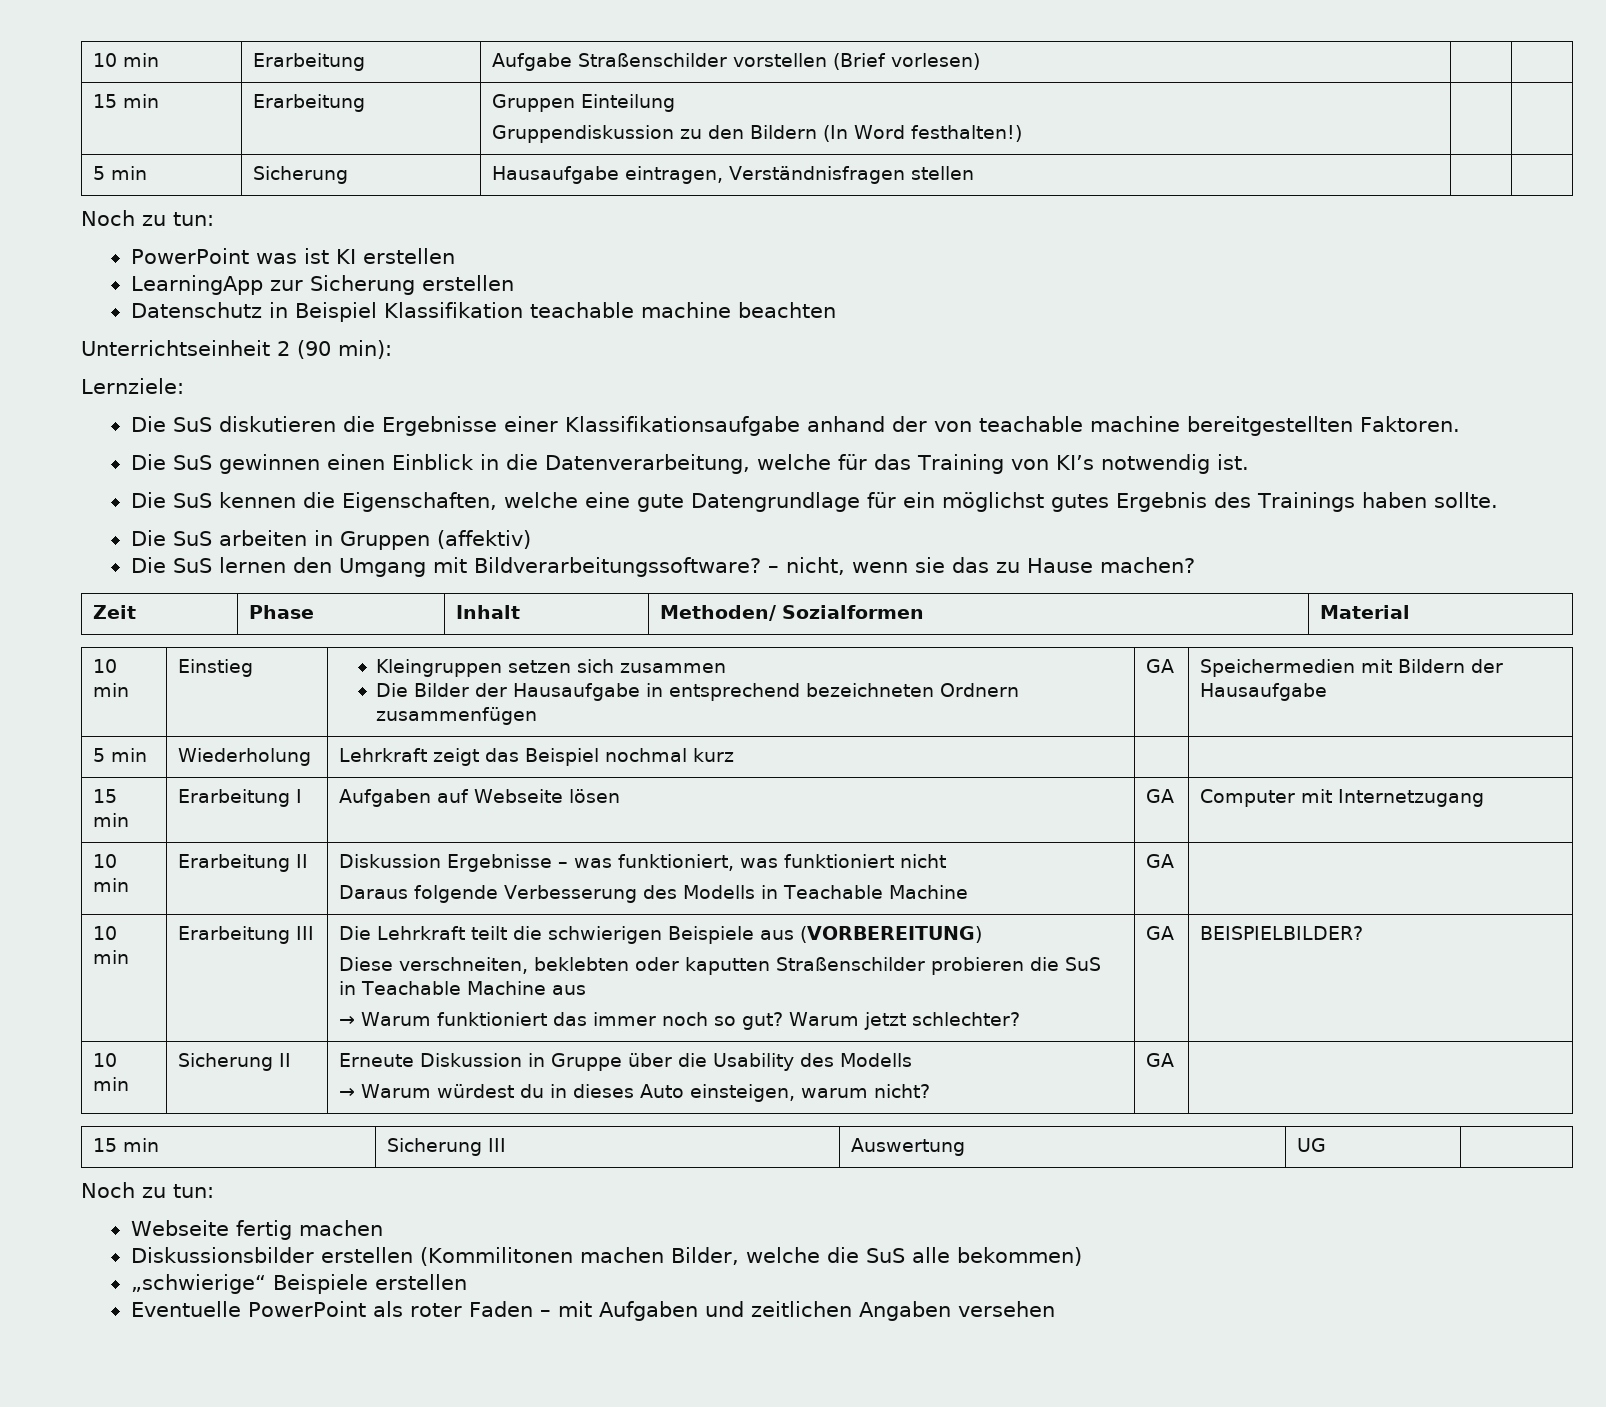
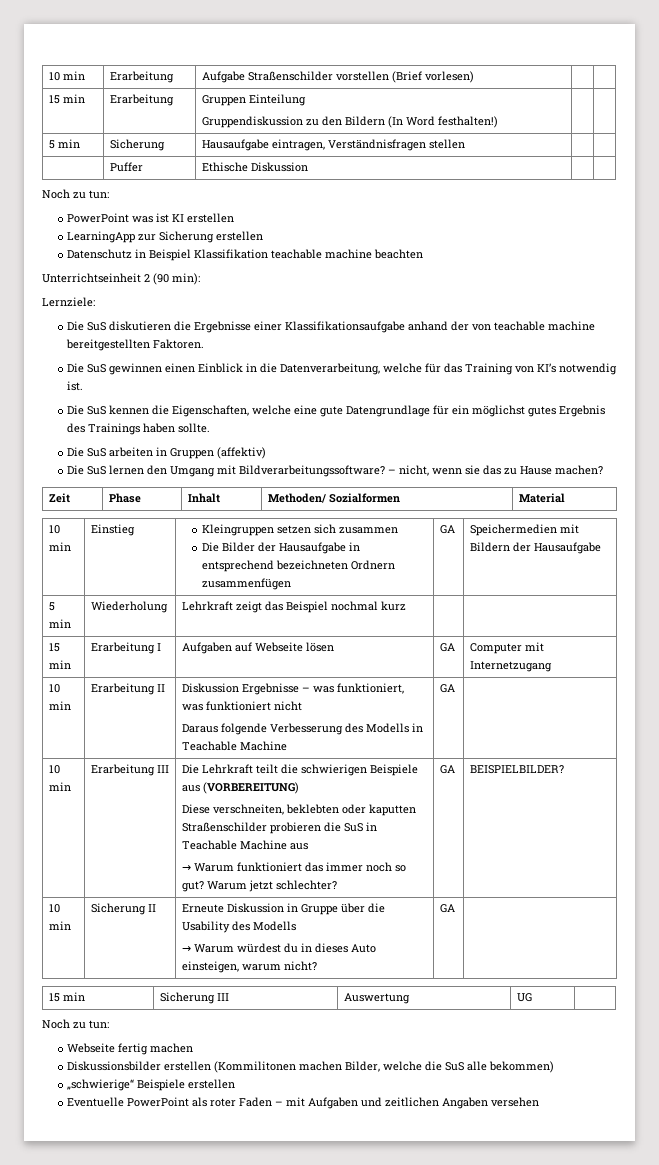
(975, 173) none -> [109,162,143,172] [201,162,308,172] // | Puffer | Ethische Diskussion | |

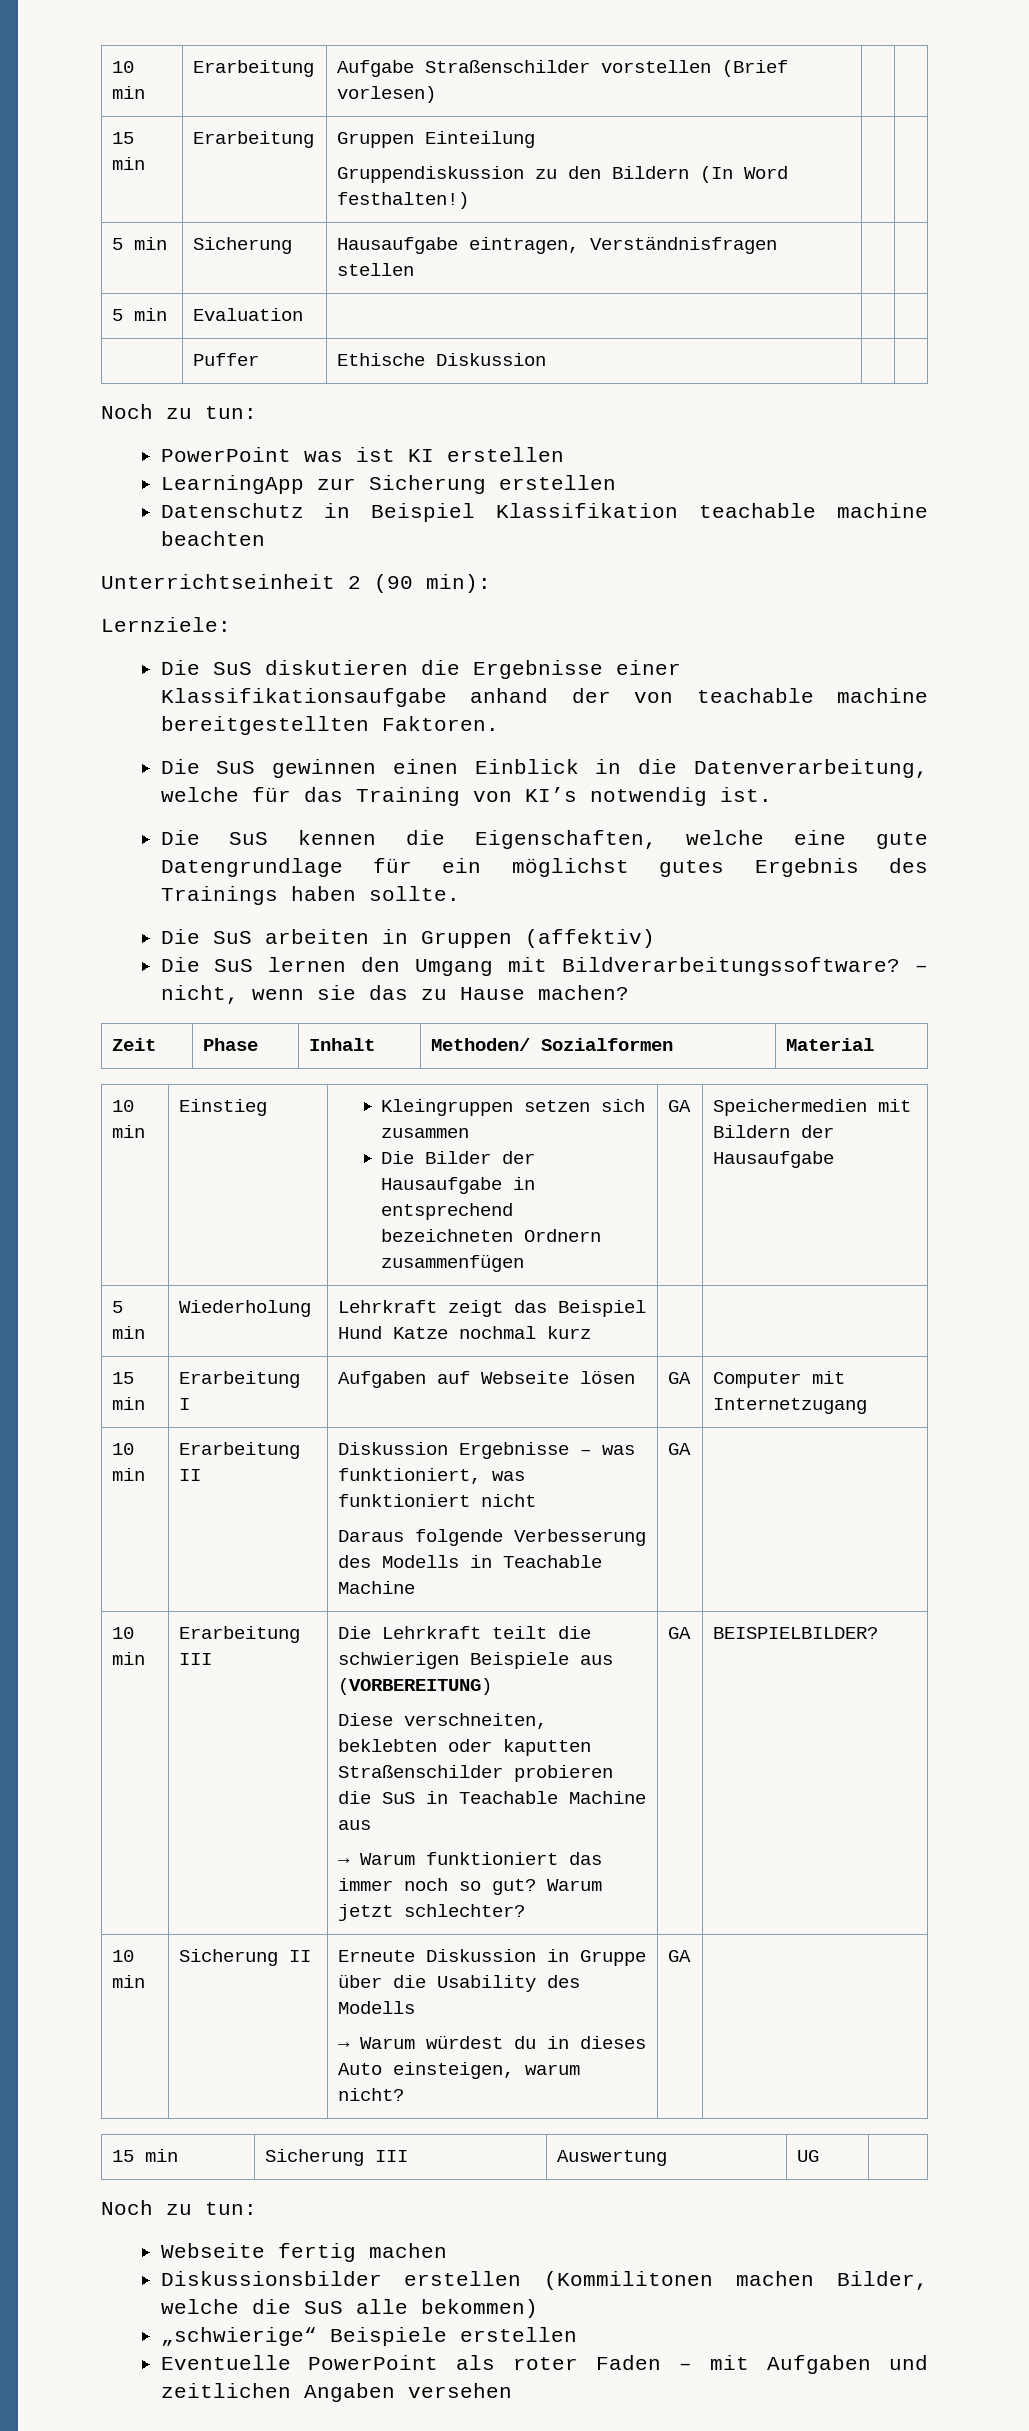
(465, 144) none -> [112,308,168,321] [193,308,304,321] // 5 min | Evaluation | | |
(328, 607) none -> [338,1326,449,1339] Hund Katze

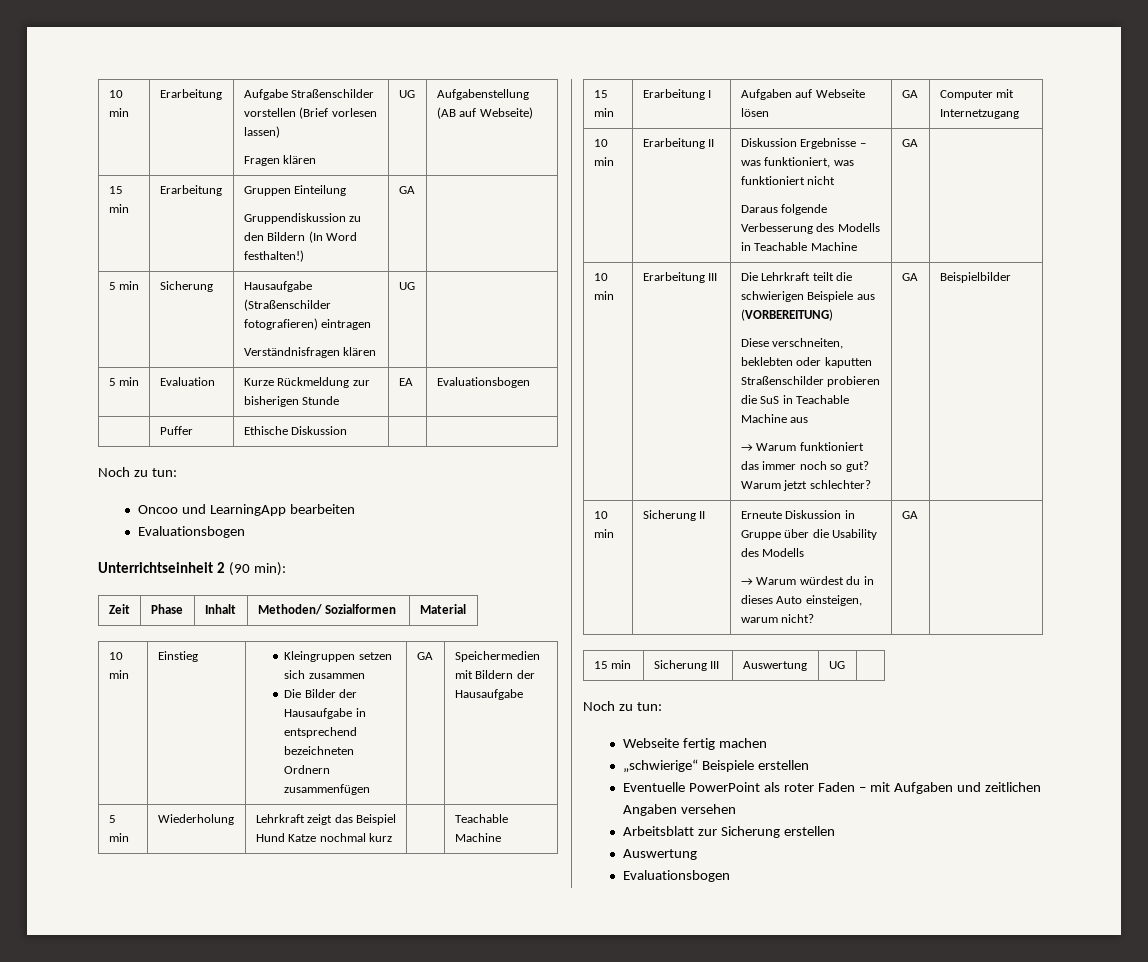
[337,86,437,103] vorlesen) | | -> [331,108,377,117] [243,126,280,138] [243,155,317,166] [398,90,415,98] [436,89,529,100] [436,107,533,119] vorlesen lassen) // Fragen klären | UG | Aufgabenstellung (AB auf Webseite)
(470, 200) none -> [398,186,415,194] GA
[469,236,778,254] [337,263,415,276] [112,308,168,321] [193,308,304,321] eintragen, Verständnisfragen stellen | | // 5 min | Evaluation | | | -> [243,299,331,311] [243,318,372,330] [243,347,377,358] [398,282,415,290] [108,377,140,386] [159,377,215,386] [243,377,370,388] [243,396,340,407] [398,378,413,386] [436,377,530,388] (Straßenschilder fotografieren) eintragen // Verständnisfragen klären | UG | // 5 min | Evaluation | Kurze Rückmeldung zur bisherigen Stunde | EA | Evaluationsbogen
[160,447,564,462] [160,475,616,494] [160,503,928,522] [160,531,265,546] [101,574,491,593] [101,617,231,632] [160,660,681,679] [160,688,928,707] [160,716,499,735] [160,759,928,778] [160,787,772,806] [160,830,928,849] [160,858,928,877] [160,886,460,905] [160,929,655,948] [160,957,928,976] [160,985,629,1004] PowerPoint was ist KI erstellen // LearningApp zur Sicherung erstellen // Datenschutz in Beispiel Klassifikation teachable machine beachten // Unterrichtseinheit 2 (90 min): // Lernziele: // Die SuS diskutieren die Ergebnisse einer Klassifikationsaufgabe anhand der von teachable machine bereitgestellten Faktoren. // Die SuS gewinnen einen Einblick in die Datenverarbeitung, welche für das Training von KI’s notwendig ist. // Die SuS kennen die Eigenschaften, welche eine gute Datengrundlage für ein möglichst gutes Ergebnis des Trainings haben sollte. // Die SuS arbeiten in Gruppen (affektiv) // Die SuS lernen den Umgang mit Bildverarbeitungssoftware? – nicht, wenn sie das zu Hause machen? -> [138,504,356,516] [138,526,246,538] [98,562,286,576] Oncoo und LearningApp bearbeiten // Evaluationsbogen // Unterrichtseinheit 2 (90 min):
(592, 1332) none -> [454,814,508,823] [454,833,501,842] Teachable Machine
[713,1627,879,1639] BEISPIELBILDER? -> [939,272,1011,283] Beispielbilder
[160,2271,928,2290] [160,2299,538,2318] // Diskussionsbilder erstellen (Kommilitonen machen Bilder, welche die SuS alle bekommen) -> (768, 743) none
(512, 2390) none -> [623,826,836,838] [623,849,698,860] [623,870,731,882] // Arbeitsblatt zur Sicherung erstellen // Auswertung // Evaluationsbogen

